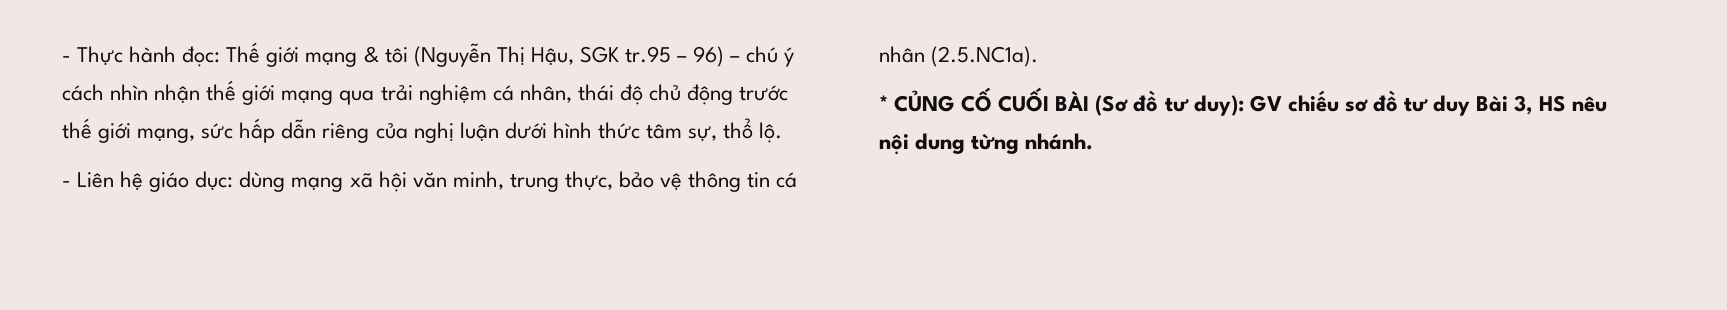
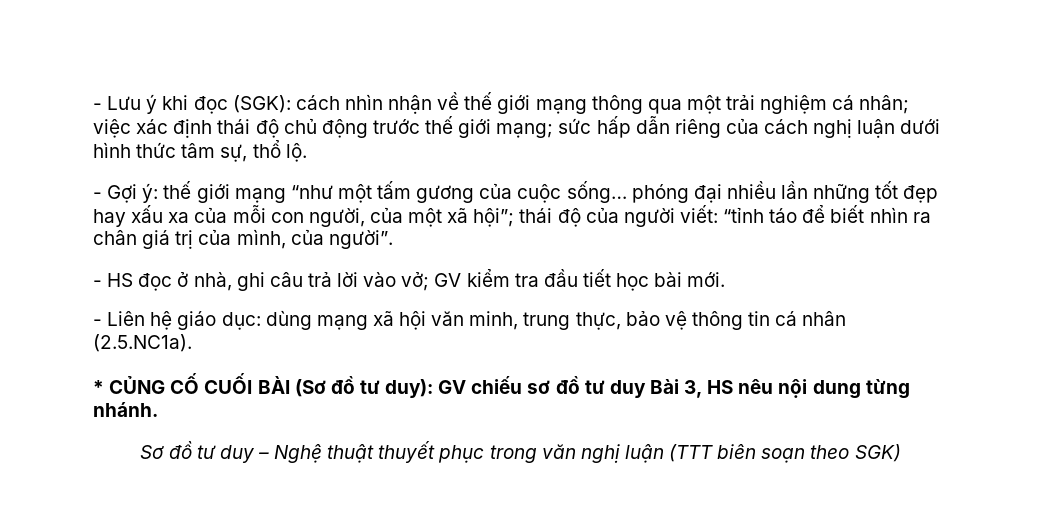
[62,42,795,67] - Thực hành đọc: Thế giới mạng & tôi (Nguyễn Thị Hậu, SGK tr.95 – 96) – chú ý -> [93,94,291,114] - Lưu ý khi đọc (SGK):
[206,80,572,105] thế giới mạng qua trải nghiệm cá nhân, -> [437,92,910,114] [93,119,213,138] về thế giới mạng thông qua một trải nghiệm cá nhân; việc xác định
[137,128,196,143] mạng, -> [496,123,554,138] mạng;
(408, 131) none -> [764,119,809,134] cách
(783, 132) none -> [93,181,939,203] [93,205,931,227] [93,229,393,249] [93,269,726,291] // - Gợi ý: thế giới mạng “như một tấm gương của cuộc sống… phóng đại nhiều lần những tốt đẹp hay xấu xa của mỗi con người, của một xã hội”; thái độ của người viết: “tỉnh táo để biết nhìn ra chân giá trị của mình, của người”. // - HS đọc ở nhà, ghi câu trả lời vào vở; GV kiểm tra đầu tiết học bài mới.
(1094, 141) none -> [140,441,901,463] // Sơ đồ tư duy – Nghệ thuật thuyết phục trong văn nghị luận (TTT biên soạn theo SGK)

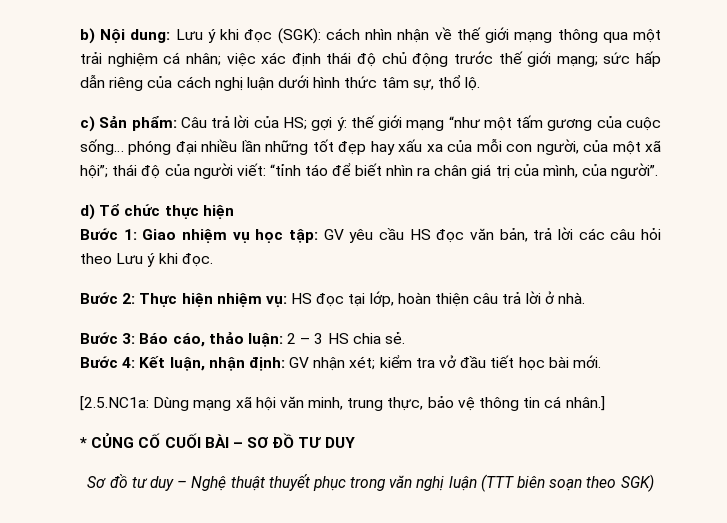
[93,103,102,110] - -> [80,28,171,44] b) Nội dung:
[93,184,138,203] - Gợi -> [80,115,333,132] c) Sản phẩm: Câu trả lời của HS; gợi
[93,272,462,291] - HS đọc ở nhà, ghi câu trả lời vào vở; GV -> [80,204,234,220] [80,227,661,243] [80,253,213,267] [80,291,585,307] [80,332,406,347] [80,356,376,371] d) Tổ chức thực hiện // Bước 1: Giao nhiệm vụ học tập: GV yêu cầu HS đọc văn bản, trả lời các câu hỏi theo Lưu ý khi đọc. // Bước 2: Thực hiện nhiệm vụ: HS đọc tại lớp, hoàn thiện câu trả lời ở nhà. // Bước 3: Báo cáo, thảo luận: 2 – 3 HS chia sẻ. // Bước 4: Kết luận, nhận định: GV nhận xét;
(539, 280) none -> [439,355,458,368] vở
[93,310,312,330] - Liên hệ giáo dục: dùng -> [80,396,190,411] [2.5.NC1a: Dùng
[802,311,847,326] [93,334,192,352] nhân (2.5.NC1a). -> [565,396,605,411] nhân.]
[294,376,910,399] [93,402,158,417] (Sơ đồ tư duy): GV chiếu sơ đồ tư duy Bài 3, HS nêu nội dung từng nhánh. -> [232,433,355,448] – SƠ ĐỒ TƯ DUY

